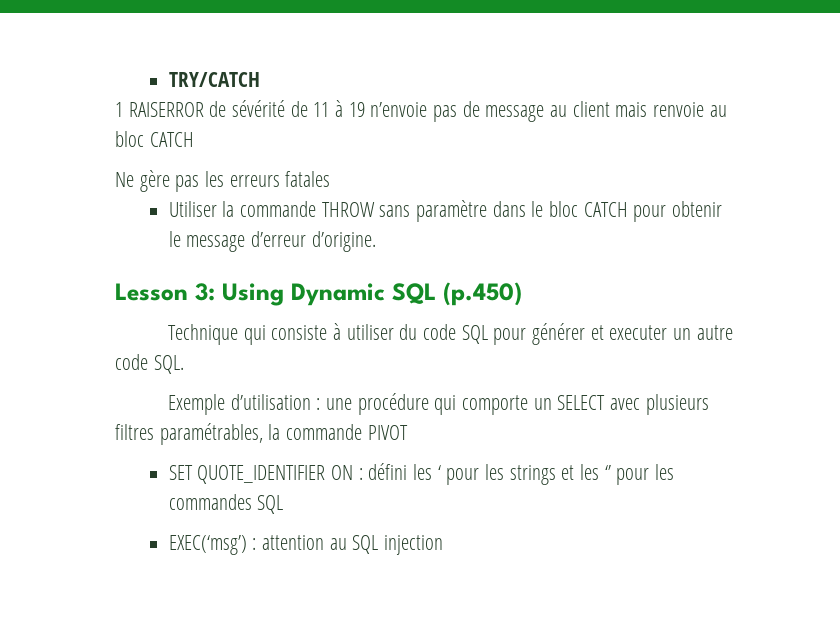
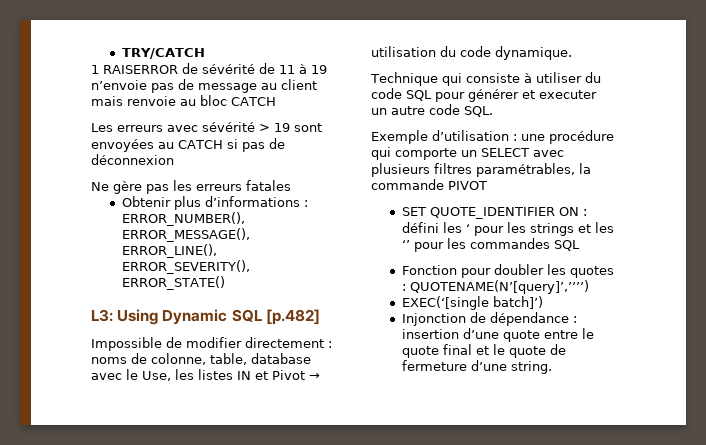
(194, 139) none -> [91,122,322,132] [91,138,285,152] [91,154,174,165] // Les erreurs avec sévérité > 19 sont envoyées au CATCH si pas de déconnexion
[168,200,722,222] [168,231,376,252] [115,282,522,306] Utiliser la commande THROW sans paramètre dans le bloc CATCH pour obtenir le message d’erreur d’origine. // Lesson 3: Using Dynamic SQL (p.450) -> [122,196,309,210] [122,212,246,226] [122,228,251,242] [122,244,218,258] [122,260,251,274] [122,276,226,290] [91,309,320,325] [91,337,332,351] [91,353,311,365] [91,369,320,381] [371,46,572,60] Obtenir plus d’informations : ERROR_NUMBER(), ERROR_MESSAGE(), ERROR_LINE(), ERROR_SEVERITY(), ERROR_STATE() // L3: Using Dynamic SQL [p.482] // Impossible de modifier directement : noms de colonne, table, database avec le Use, les listes IN et Pivot → utilisation du code dynamique.
[168,535,443,555] EXEC(‘msg’) : attention au SQL injection -> [402,264,615,278] [402,280,590,294] [402,296,544,310] [402,312,578,326] [402,328,595,342] [402,344,567,358] [402,360,553,374] Fonction pour doubler les quotes : QUOTENAME(N’[query]’,’’’’) // EXEC(‘[single batch]’) // Injonction de dépendance : insertion d’une quote entre le quote final et le quote de fermeture d’une string.

